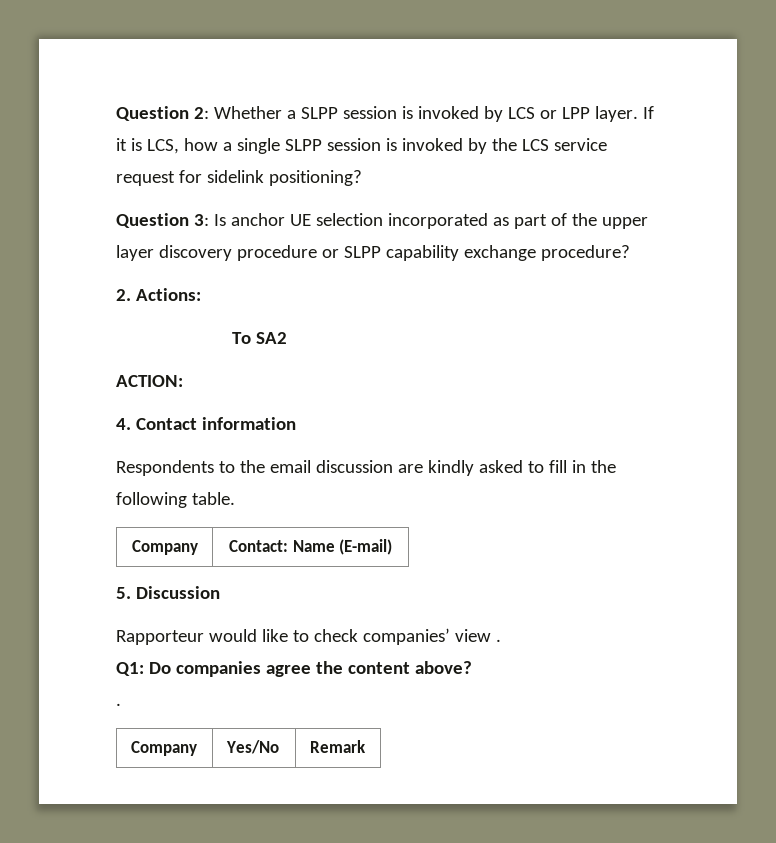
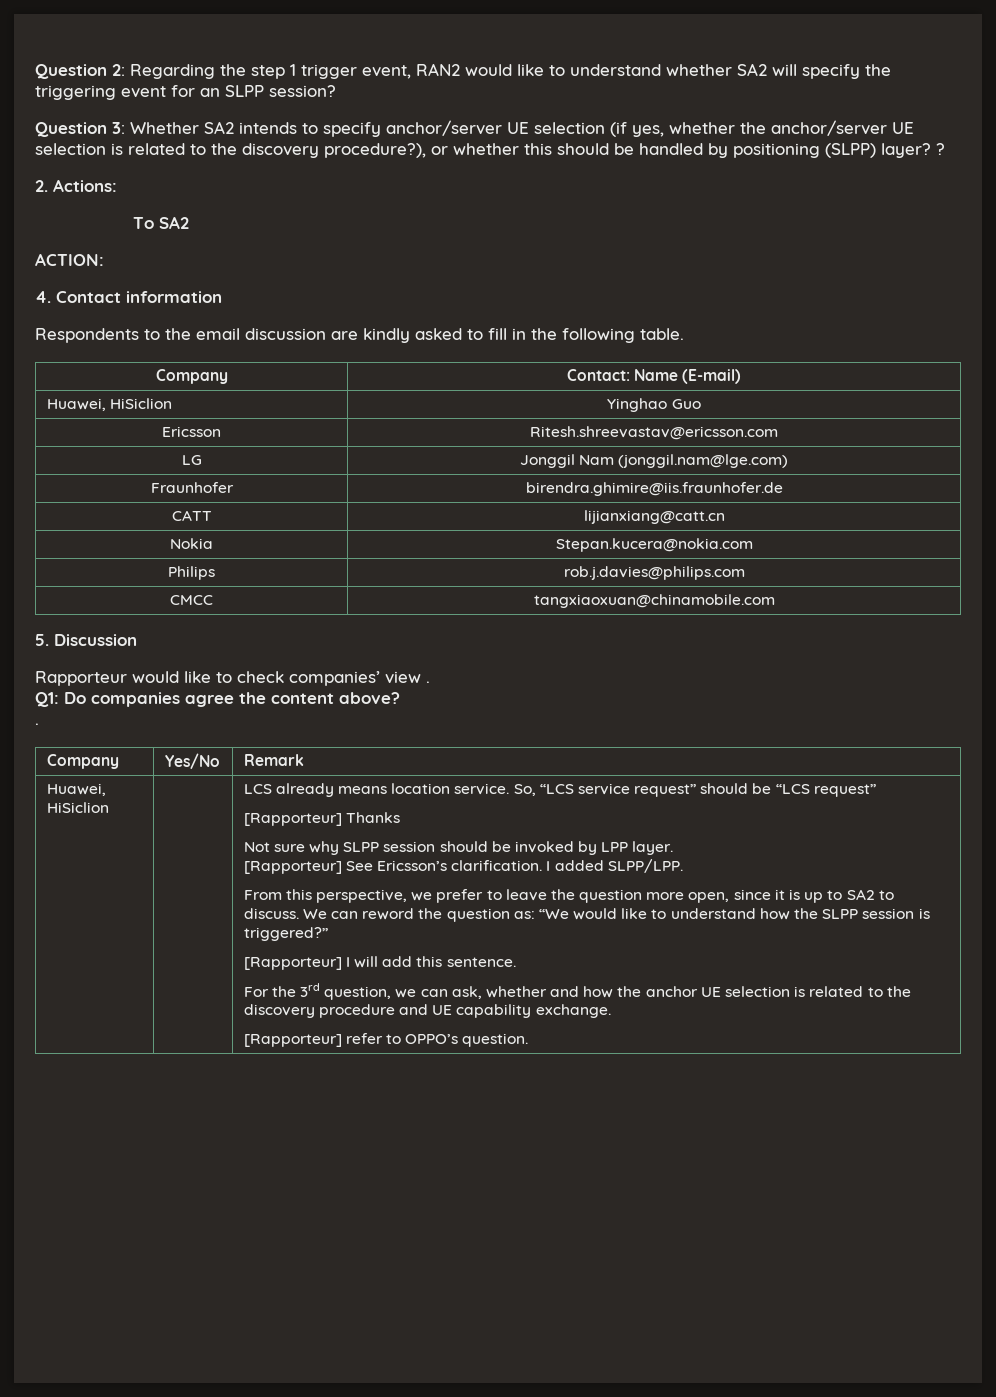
[213,106,654,122] [116,138,607,154] [116,170,362,186] [116,213,648,229] [116,245,630,261] Whether a SLPP session is invoked by LCS or LPP layer. If it is LCS, how a single SLPP session is invoked by the LCS service request for sidelink positioning? // Question 3: Is anchor UE selection incorporated as part of the upper layer discovery procedure or SLPP capability exchange procedure? -> [130,63,891,79] [35,85,336,100] [35,120,914,137] [35,143,945,158] Regarding the step 1 trigger event, RAN2 would like to understand whether SA2 will specify the triggering event for an SLPP session? // Question 3: Whether SA2 intends to specify anchor/server UE selection (if yes, whether the anchor/server UE selection is related to the discovery procedure?), or whether this should be handled by positioning (SLPP) layer? ?
(392, 547) none -> [46,398,172,411] [607,398,701,412] [162,426,221,437] [530,426,778,440] [181,455,202,465] [519,454,789,468] [150,482,234,493] [525,482,783,496] [171,510,212,521] [583,510,725,524] [170,538,213,549] [555,538,753,552] [168,566,215,580] [563,566,745,580] [170,595,213,605] [533,594,775,608] // Huawei, HiSiclion | Yinghao Guo // Ericsson | Ritesh.shreevastav@ericsson.com // LG | Jonggil Nam (jonggil.nam@lge.com) // Fraunhofer | birendra.ghimire@iis.fraunhofer.de // CATT | lijianxiang@catt.cn // Nokia | Stepan.kucera@nokia.com // Philips | rob.j.davies@philips.com // CMCC | tangxiaoxuan@chinamobile.com
(366, 746) none -> [46,783,106,796] [46,802,109,813] [243,783,876,797] [243,812,400,826] [243,841,674,855] [243,859,683,874] [243,889,894,903] [243,908,930,922] [243,927,328,941] [243,956,516,970] [243,983,911,1000] [243,1004,611,1018] [243,1033,529,1047] // Huawei, HiSiclion | | LCS already means location service. So, “LCS service request” should be “LCS request” // [Rapporteur] Thanks // Not sure why SLPP session should be invoked by LPP layer. // [Rapporteur] See Ericsson’s clarification. I added SLPP/LPP. // From this perspective, we prefer to leave the question more open, since it is up to SA2 to discuss. We can reword the question as: “We would like to understand how the SLPP session is triggered?” // [Rapporteur] I will add this sentence. // For the 3rd question, we can ask, whether and how the anchor UE selection is related to the discovery procedure and UE capability exchange. // [Rapporteur] refer to OPPO’s question.

